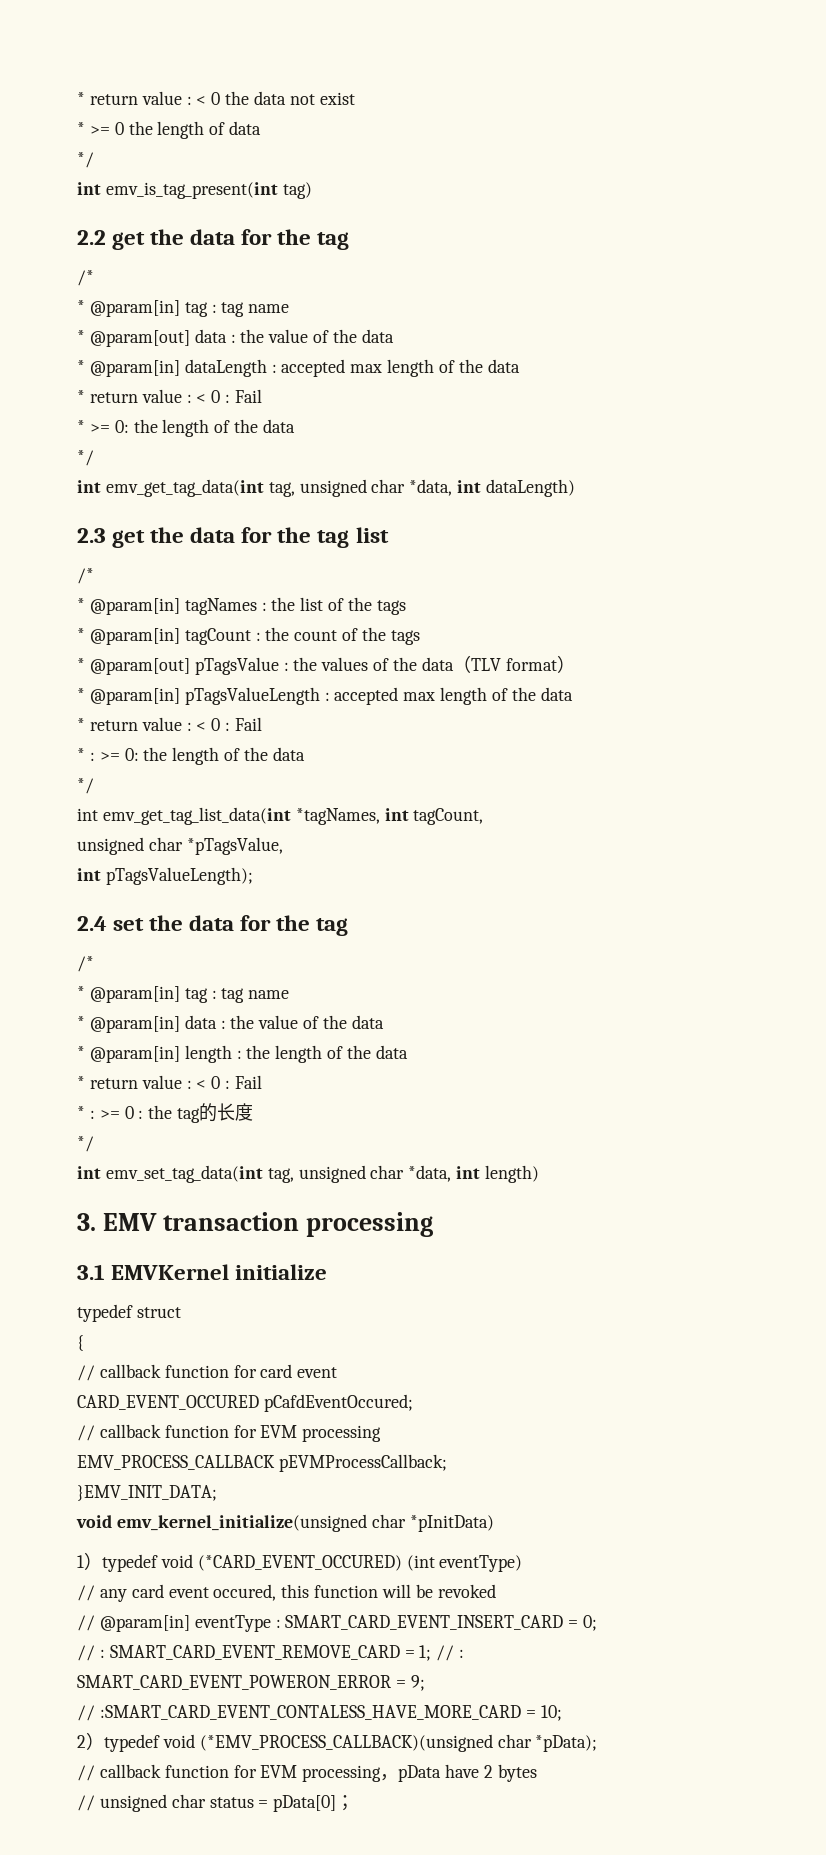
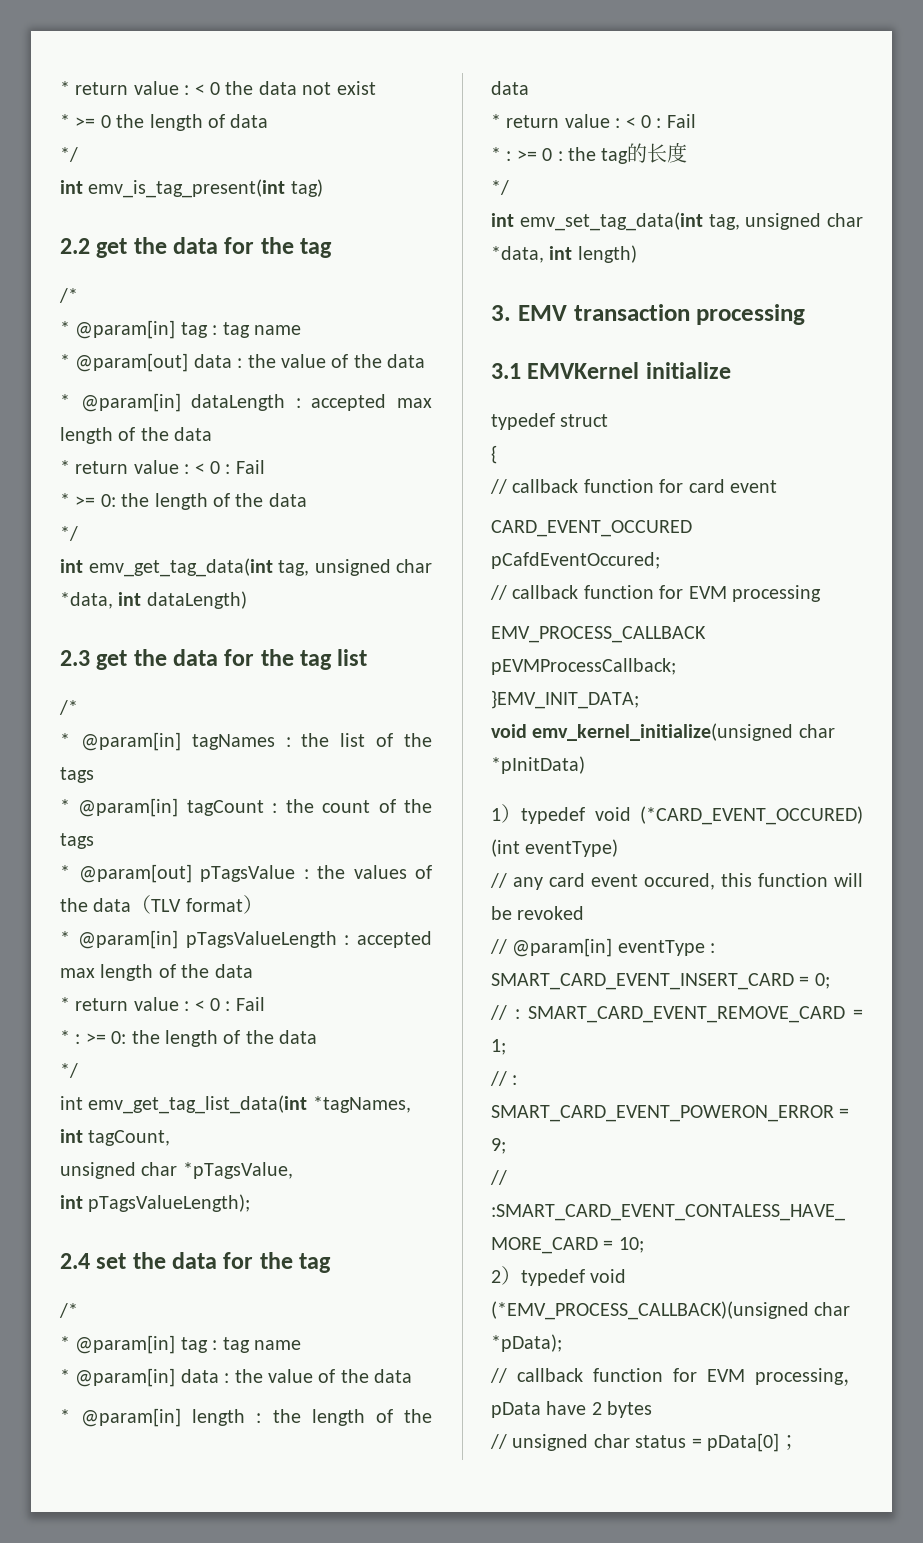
(432, 1653) none -> (506, 1047) //

